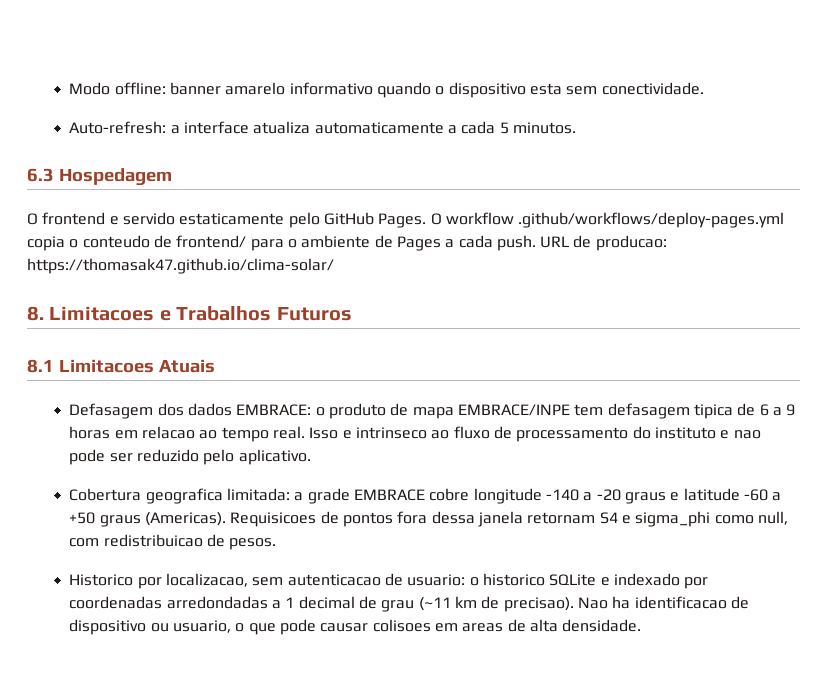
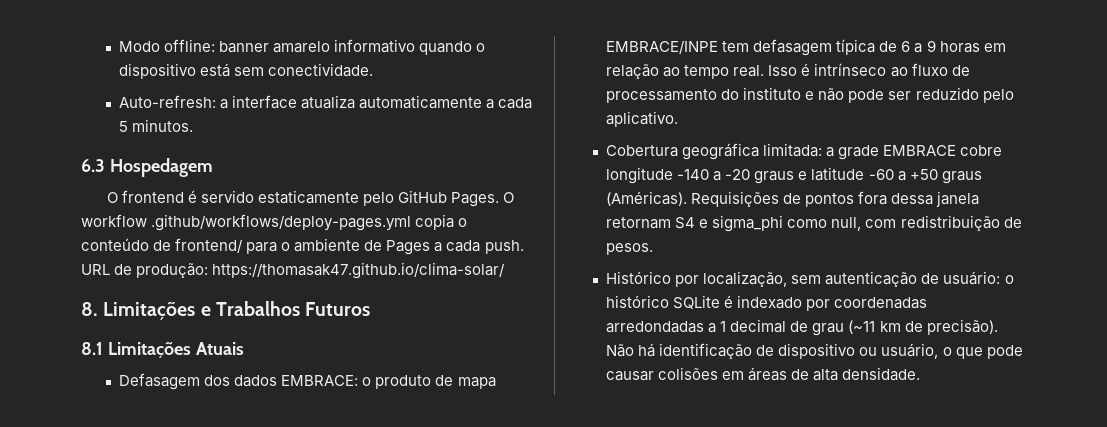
[529,83,562,95] esta -> [200,63,231,77] está
[109,216,119,225] e -> [188,190,198,203] é
[82,235,150,248] conteudo -> [81,238,149,251] conteúdo
[595,235,667,251] producao: -> [136,263,209,278] produção:
[49,306,155,321] Limitacoes -> [103,302,196,320] Limitações
[58,359,154,373] Limitacoes -> [107,342,191,358] Limitações
[693,404,733,419] tipica -> [836,39,876,55] típica
[142,426,196,439] relacao -> [606,64,660,79] relação
[342,427,427,439] e intrinseco -> [801,63,887,76] é intrínseco
[733,430,761,439] nao -> [818,88,845,101] não
[145,488,223,504] geografica -> [682,143,760,160] geográfica
[145,512,317,527] (Americas). Requisicoes -> [606,191,780,207] (Américas). Requisições
[103,534,203,547] redistribuicao -> [900,215,1000,231] redistribuição
[69,573,610,589] Historico por localizacao, sem autenticacao de usuario: o historico SQLite e -> [606,271,1014,287] [606,295,734,309] Histórico por localização, sem autenticação de usuário: o histórico SQLite é
[503,596,727,612] precisao). Nao ha identificacao -> [926,319,998,335] [606,343,753,359] precisão). Não há identificação
[173,620,232,633] usuario, -> [881,343,939,359] usuário,
[372,619,504,632] colisoes em areas -> [658,367,788,381] colisões em áreas

